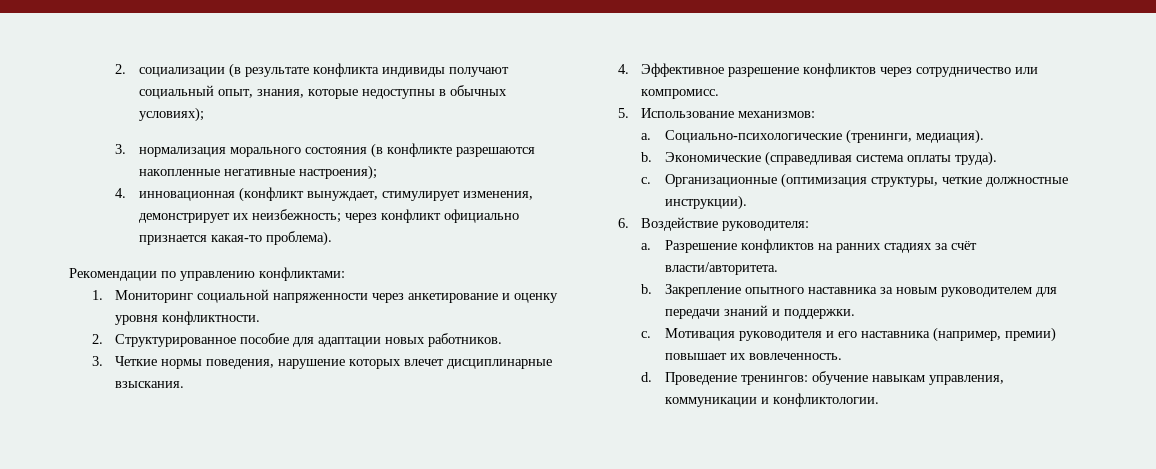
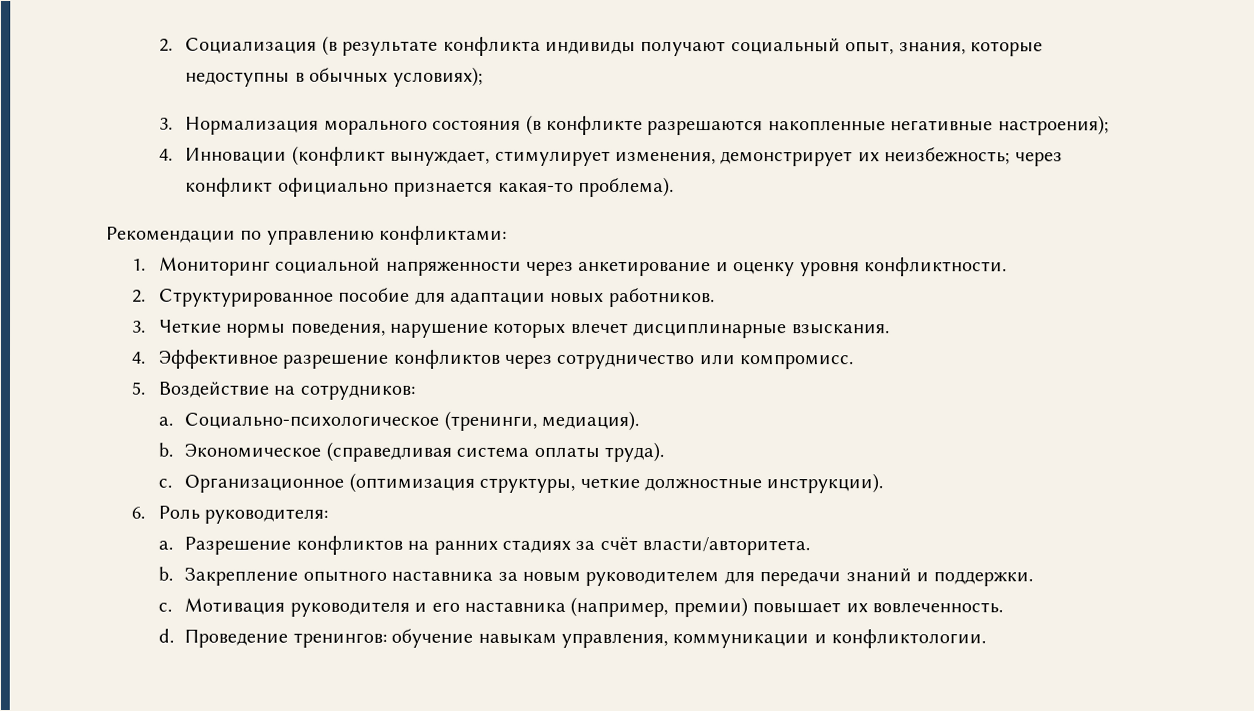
[115,64,225,77] 2. социализации -> [158,37,318,54] 2. Социализация
[138,147,226,157] нормализация -> [185,116,320,135] Нормализация
[138,191,235,201] инновационная -> [185,147,288,164] Инновации
[641,108,816,118] [641,130,842,143] Использование механизмов: // a. Социально-психологические -> [157,381,415,400] [157,412,440,429] Воздействие на сотрудников: // a. Социально-психологическое
[664,152,761,162] Экономические -> [184,443,322,458] Экономическое
[664,174,777,187] Организационные -> [184,474,345,493] Организационное
[641,217,719,231] Воздействие -> [157,505,200,520] Роль

